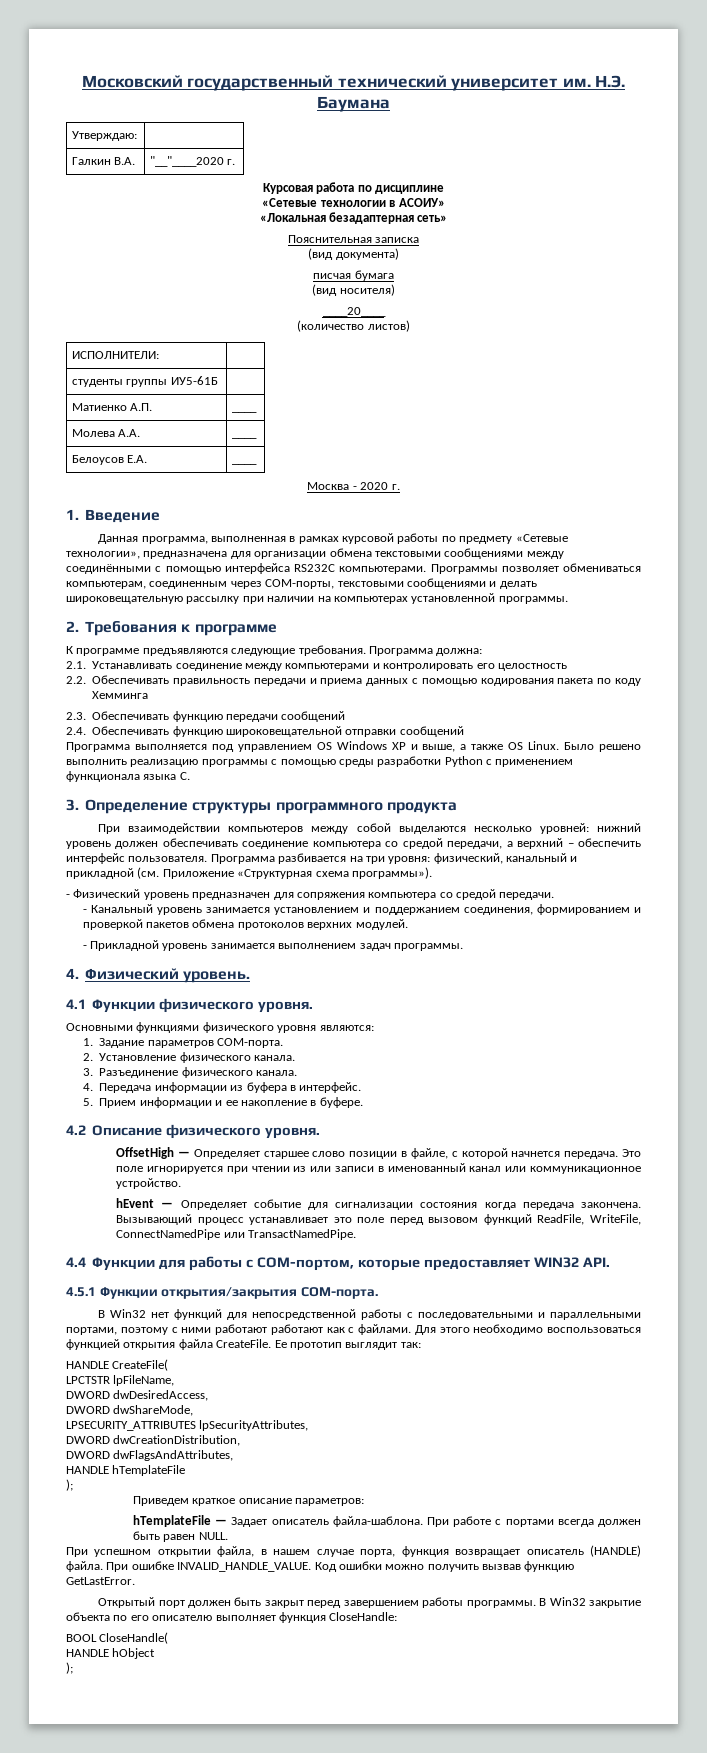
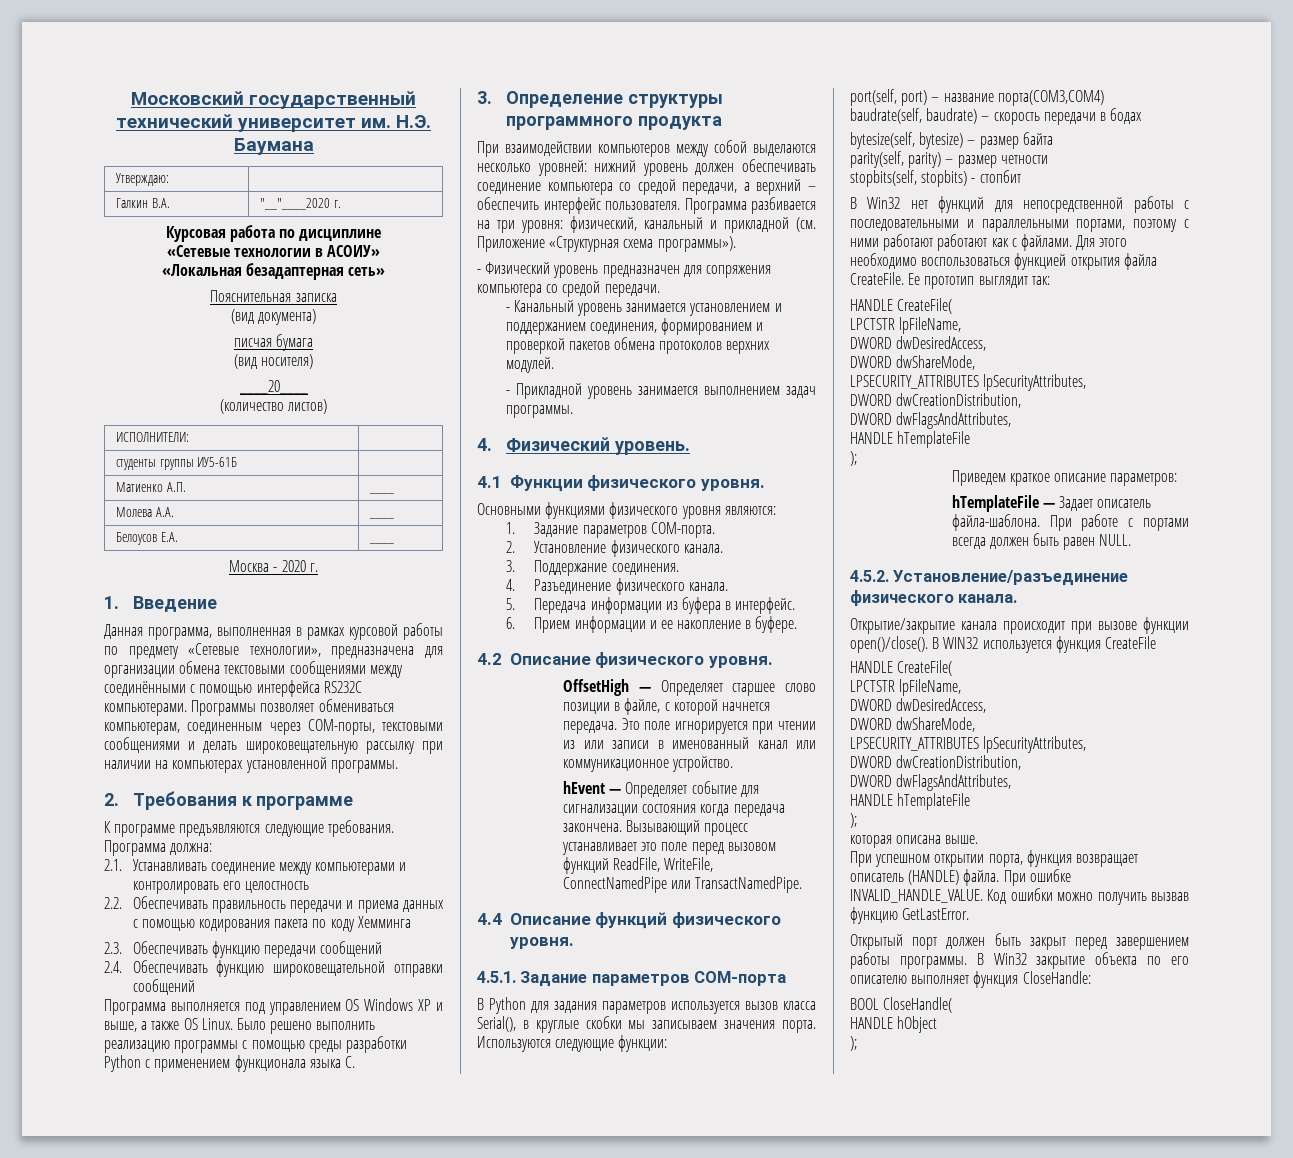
(93, 1072) none -> [534,560,679,576] [505,579,515,591] Поддержание соединения. // 4.
[82,1083,93,1091] 4. -> [505,598,515,610] 5.
[82,1098,93,1106] 5. -> [505,617,515,629] 6.
[92,1256,610,1271] [66,1287,378,1299] Функции для работы с COM-портом, которые предоставляет WIN32 API. // 4.5.1 Функции открытия/закрытия COM-порта. -> [509,912,781,929] [509,937,574,949] [477,971,787,987] [477,997,816,1014] [477,1016,816,1033] [477,1035,668,1052] [850,89,1104,106] [850,108,1143,125] [850,132,1053,149] [850,151,1048,168] [850,170,1021,187] Описание функций физического уровня. // 4.5.1. Задание параметров COM-порта // В Python для задания параметров используется вызов класса Serial(), в круглые скобки мы записываем значения порта. Используются следующие функции: // port(self, port) – название порта(COM3,COM4) // baudrate(self, baudrate) – скорость передачи в бодах // bytesize(self, bytesize) – размер байта // parity(self, parity) – размер четности // stopbits(self, stopbits) - стопбит
(228, 1536) none -> [850,570,1129,586] [850,590,1018,606] [850,617,1189,634] [850,636,1156,653] [850,660,953,676] [850,679,962,696] [850,698,987,713] [850,717,976,732] [850,736,1087,753] [850,755,1022,770] [850,774,1012,791] [850,793,971,810] [850,813,857,828] [850,835,979,848] // 4.5.2. Установление/разъединение физического канала. // Открытие/закрытие канала происходит при вызове функции open()/close(). В WIN32 используется функция CreateFile // HANDLE CreateFile( // LPCTSTR lpFileName, // DWORD dwDesiredAccess, // DWORD dwShareMode, // LPSECURITY_ATTRIBUTES lpSecurityAttributes, // DWORD dwCreationDistribution, // DWORD dwFlagsAndAttributes, // HANDLE hTemplateFile // ); // которая описана выше.
[217,1546,354,1557] файла, в нашем случае -> (985, 860) none

